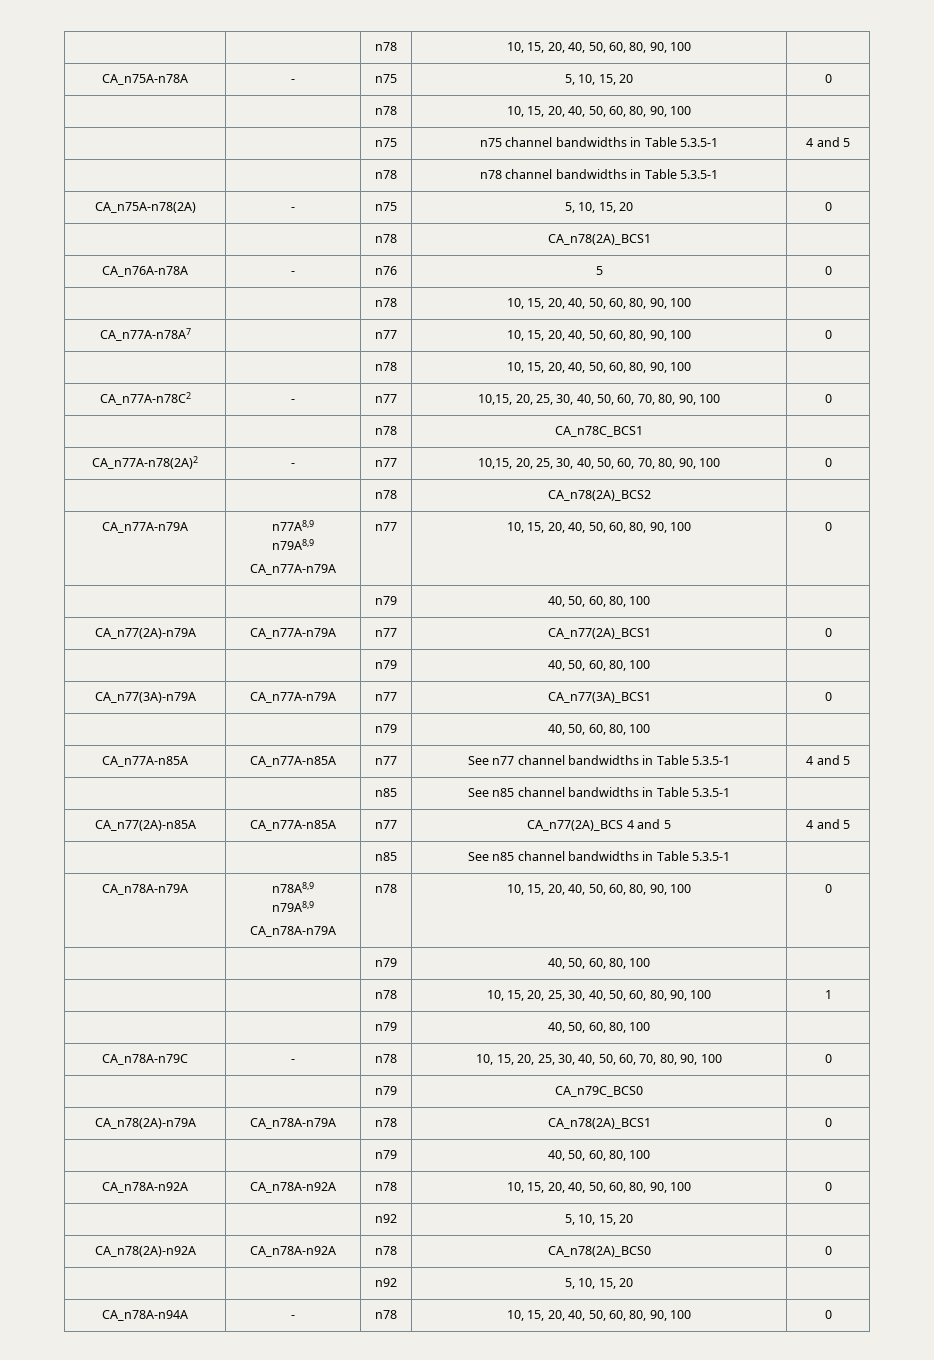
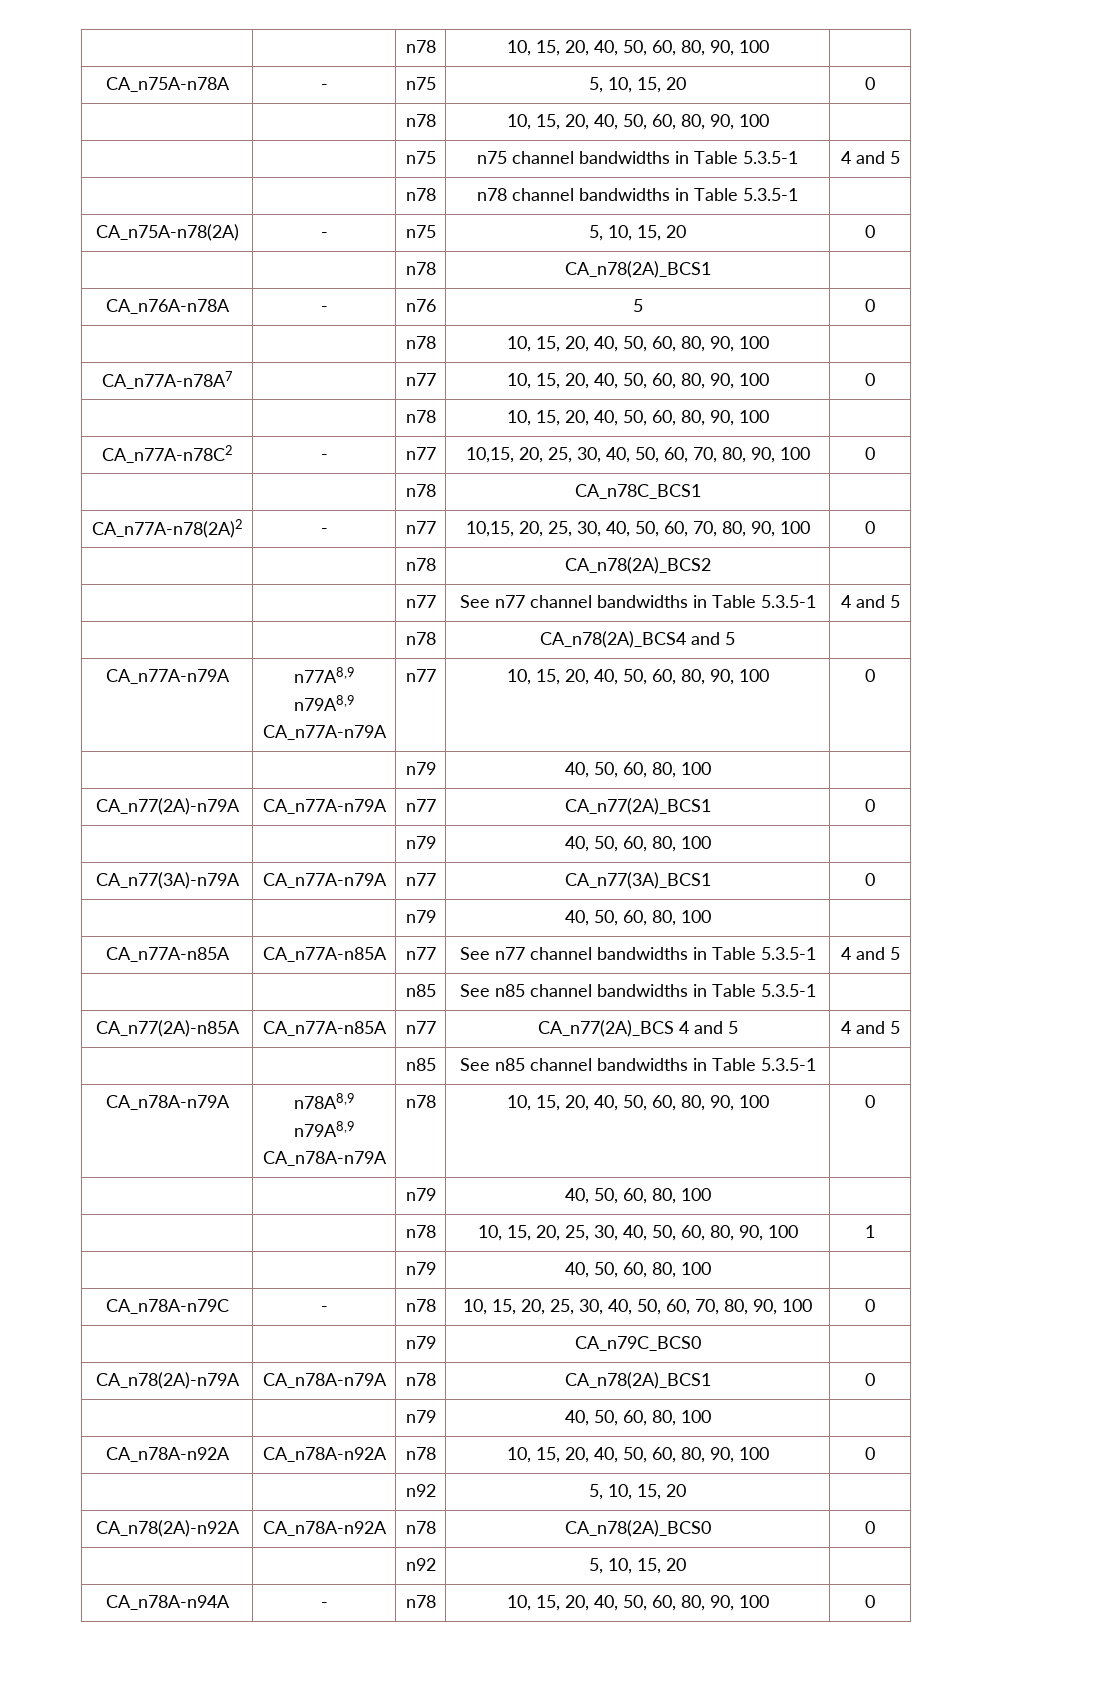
(651, 495) none -> [405,595,436,608] [459,595,816,608] [840,595,900,608] [405,632,436,645] [540,631,735,648] // | | n77 | See n77 channel bandwidths in Table 5.3.5-1 | 4 and 5 // | | n78 | CA_n78(2A)_BCS4 and 5 |

